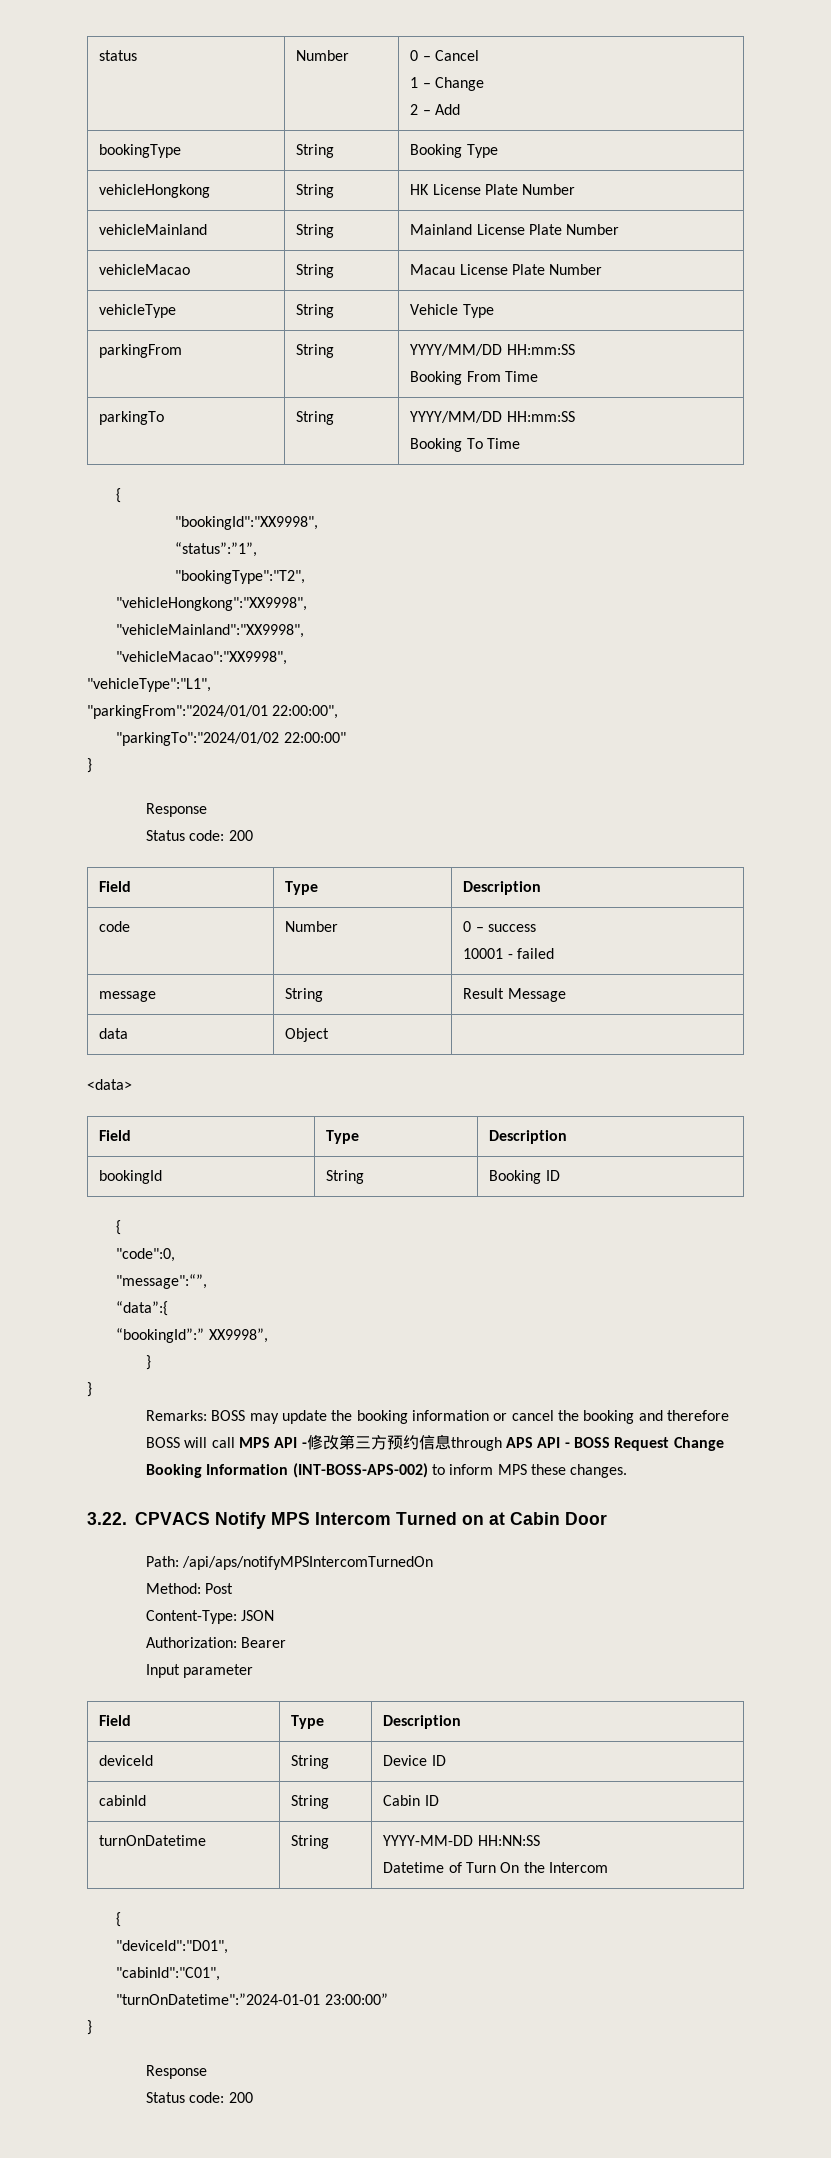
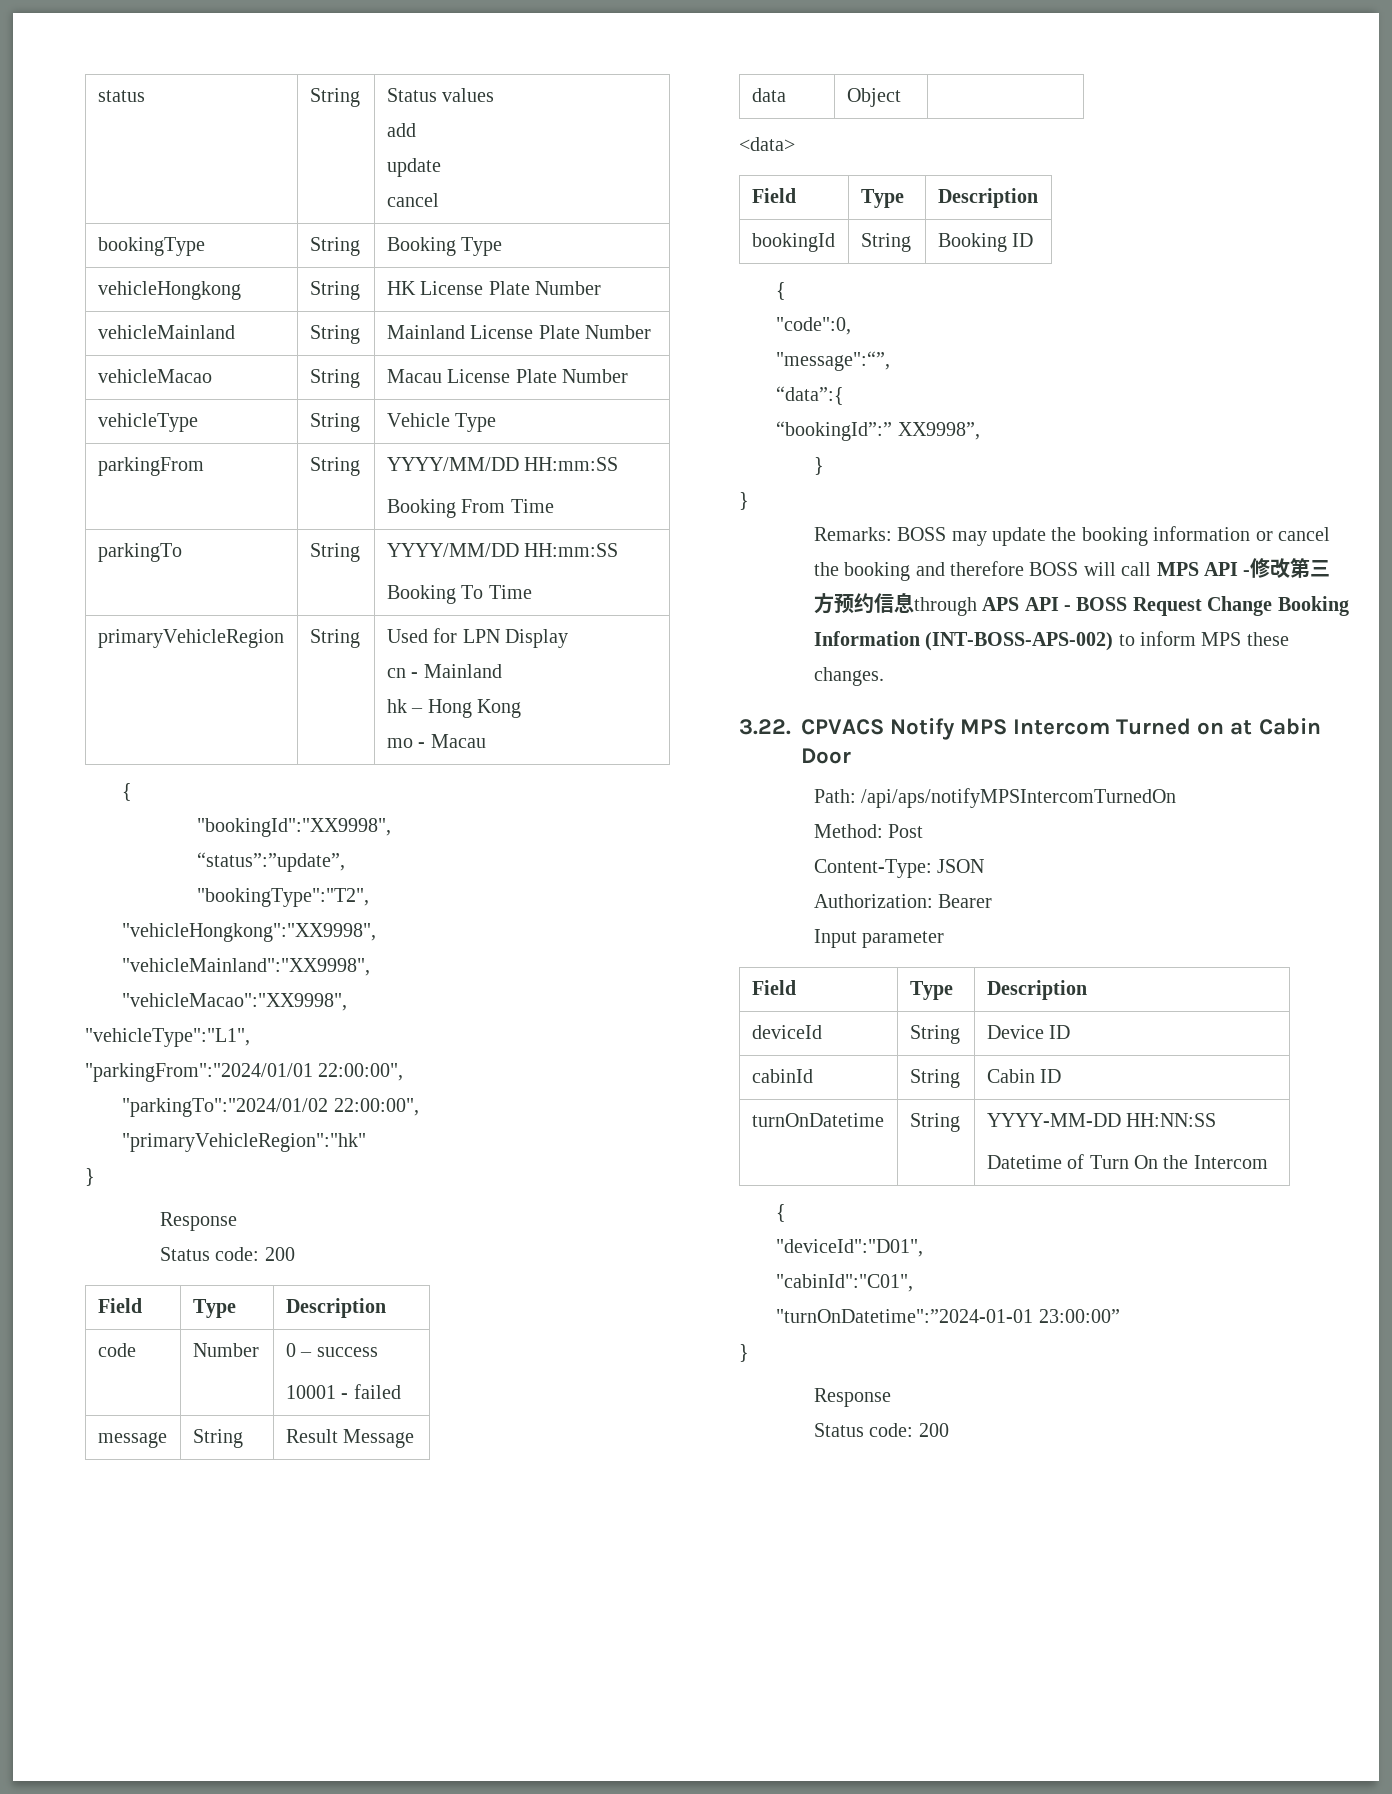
[296,50,350,61] [410,50,479,61] [410,77,484,91] [410,104,460,115] Number | 0 – Cancel // 1 – Change // 2 – Add -> [309,88,360,107] [386,88,495,102] [386,123,416,137] [386,158,441,177] [386,193,439,207] String | Status values // add // update // cancel
(520, 443) none -> [97,629,284,648] [309,629,360,648] [386,628,568,648] [386,664,502,678] [386,699,521,718] [386,734,486,748] // primaryVehicleRegion | String | Used for LPN Display // cn - Mainland // hk – Hong Kong // mo - Macau
[175,542,258,557] “status”:”1”, -> [197,852,346,872] “status”:”update”,
[283,732,346,743] 22:00:00" -> [333,1098,419,1116] [122,1133,367,1152] 22:00:00", // "primaryVehicleRegion":"hk"

